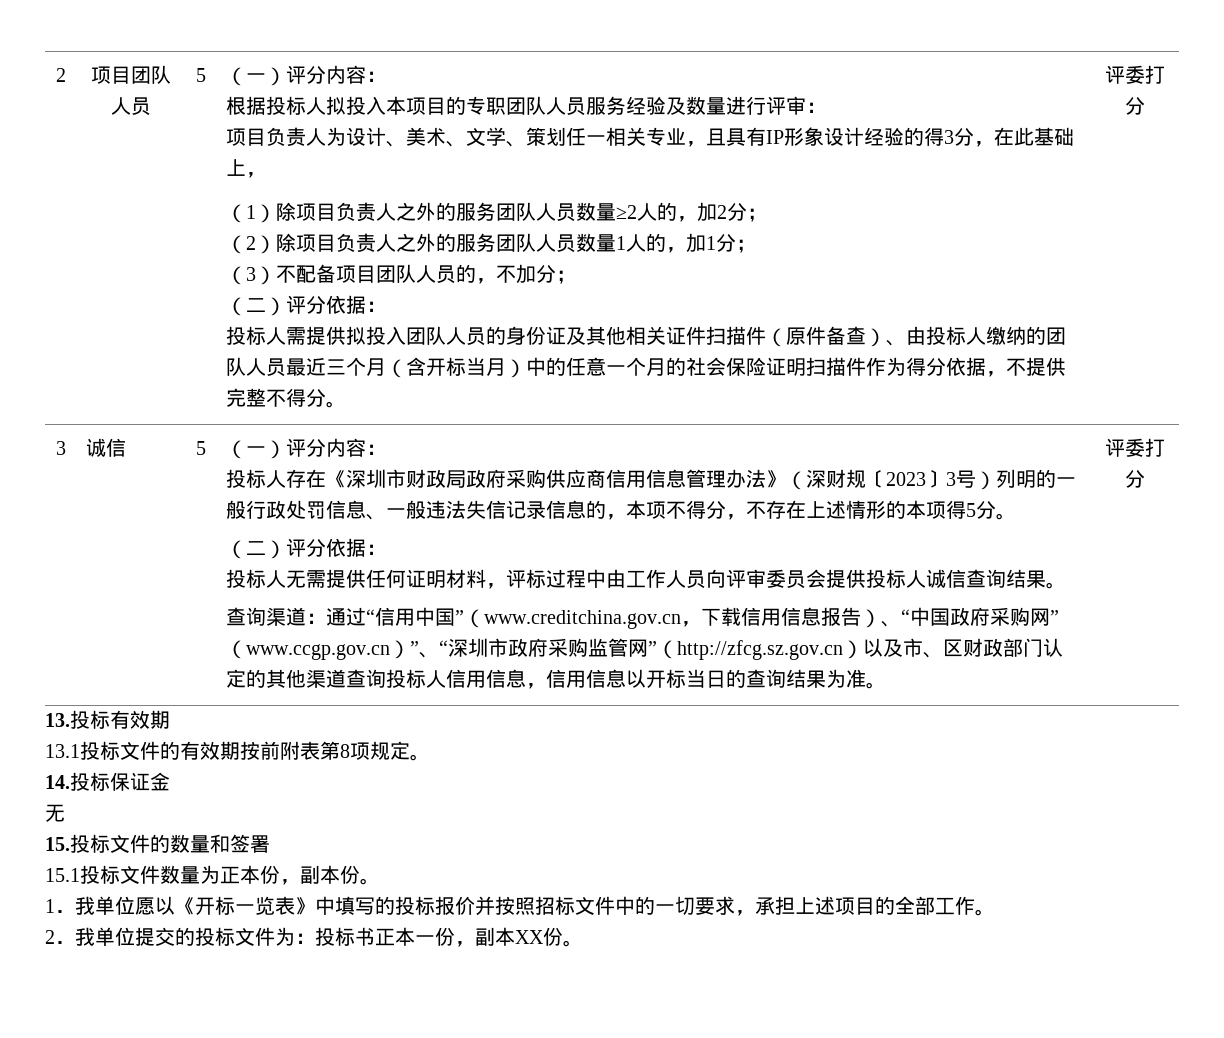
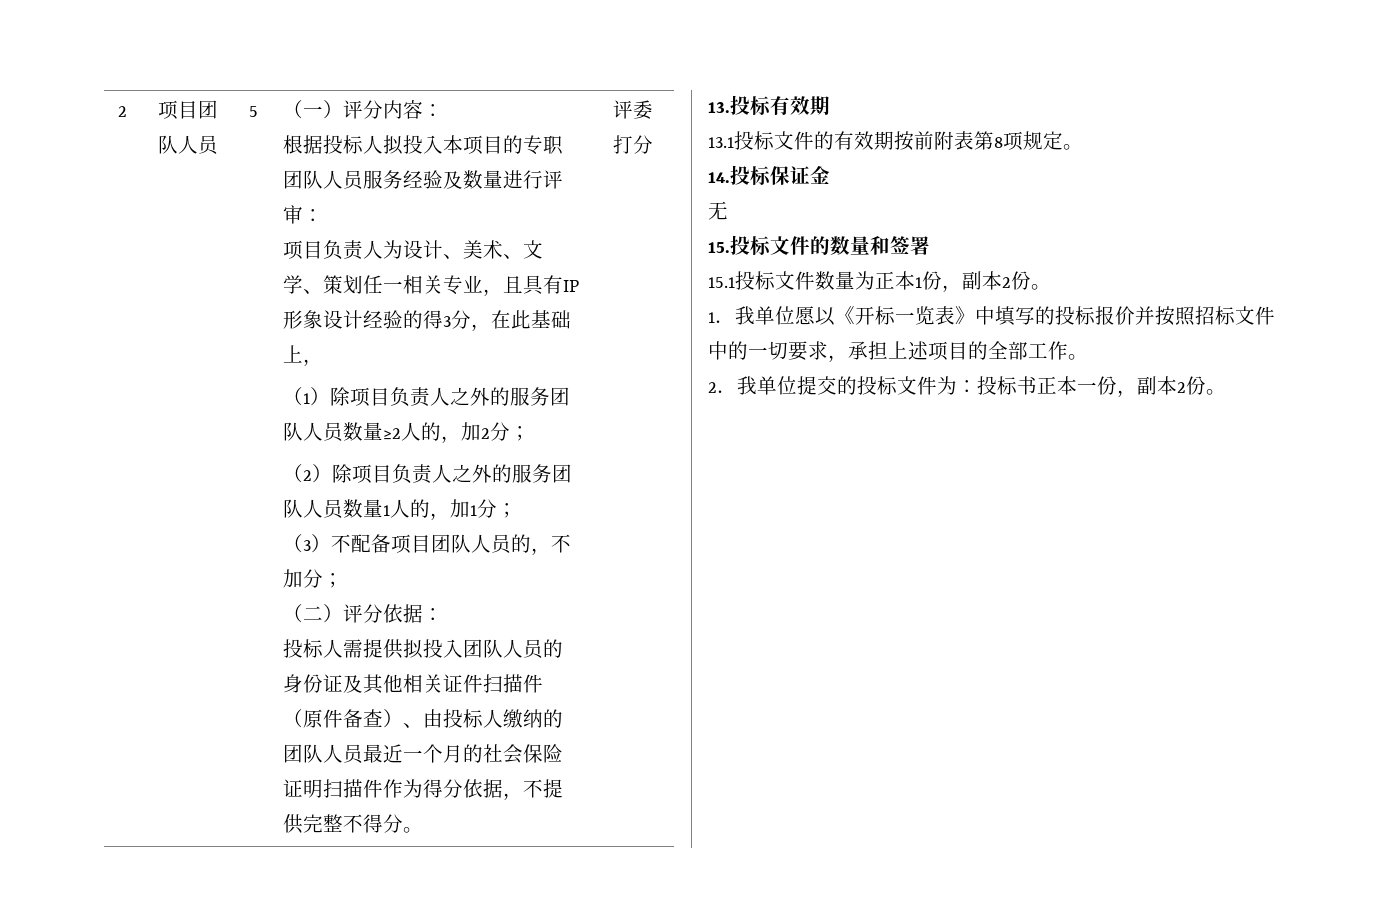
[326,357,607,378] 三个月（含开标当月）中的任意 -> (403, 753) none
[56,441,66,455] [86,438,127,457] [195,441,206,455] [226,438,387,459] [226,469,1077,490] [226,500,1017,520] [226,538,387,559] [226,569,1067,589] [226,607,1060,629] [226,638,1064,660] [226,669,887,689] [1105,438,1165,457] [1125,469,1145,488] // 3 | 诚信 | 5 | （一）评分内容： // 投标人存在《深圳市财政局政府采购供应商信用信息管理办法》（深财规〔2023〕3号）列明的一般行政处罚信息、一般违法失信记录信息的，本项不得分，不存在上述情形的本项得5分。 // （二）评分依据： // 投标人无需提供任何证明材料，评标过程中由工作人员向评审委员会提供投标人诚信查询结果。 // 查询渠道：通过“信用中国”（www.creditchina.gov.cn，下载信用信息报告）、“中国政府采购网”（www.ccgp.gov.cn）”、“深圳市政府采购监管网”（http://zfcg.sz.gov.cn）以及市、区财政部门认定的其他渠道查询投标人信用信息，信用信息以开标当日的查询结果为准。 | 评委打分 -> (653, 144) none
[260,865,340,885] 份，副本 -> [915,271,1011,292] 1份，副本2
[515,930,544,944] XX -> [1177,382,1186,393] 2

